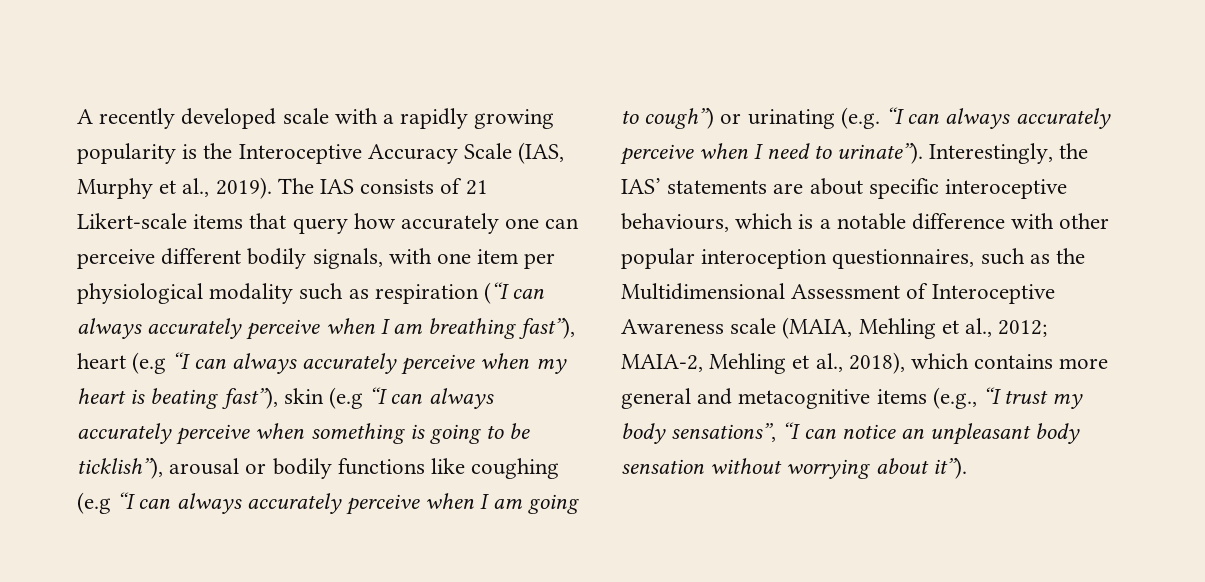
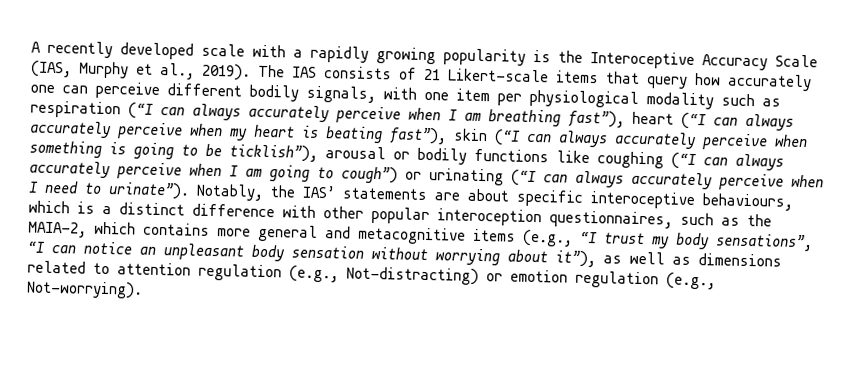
[132,352,191,374] (e.g “I -> [681,112,707,130] (“I
[329,387,388,409] (e.g “I -> [494,129,521,146] (“I
[77,492,136,514] (e.g “I -> [671,152,697,170] (“I
[840,107,905,129] (e.g. “I -> [511,169,537,187] (“I
[929,143,1054,164] Interestingly, -> [196,183,264,201] Notably,
[836,213,906,230] notable -> [119,202,185,216] distinct
[621,283,1055,304] [621,317,1048,339] [621,352,905,374] Multidimensional Assessment of Interoceptive Awareness scale (MAIA, Mehling et al., 2012; MAIA-2, Mehling et al., 2018), -> [28,221,87,238] MAIA-2,
[932,457,967,479] it”). -> [555,250,782,268] [27,260,716,290] [26,280,143,299] it”), as well as dimensions related to attention regulation (e.g., Not-distracting) or emotion regulation (e.g., Not-worrying).

